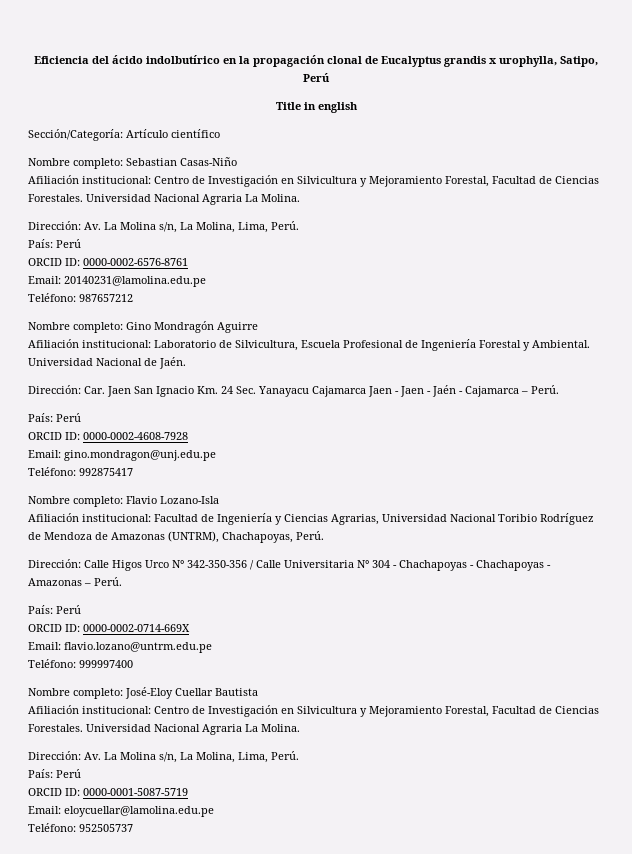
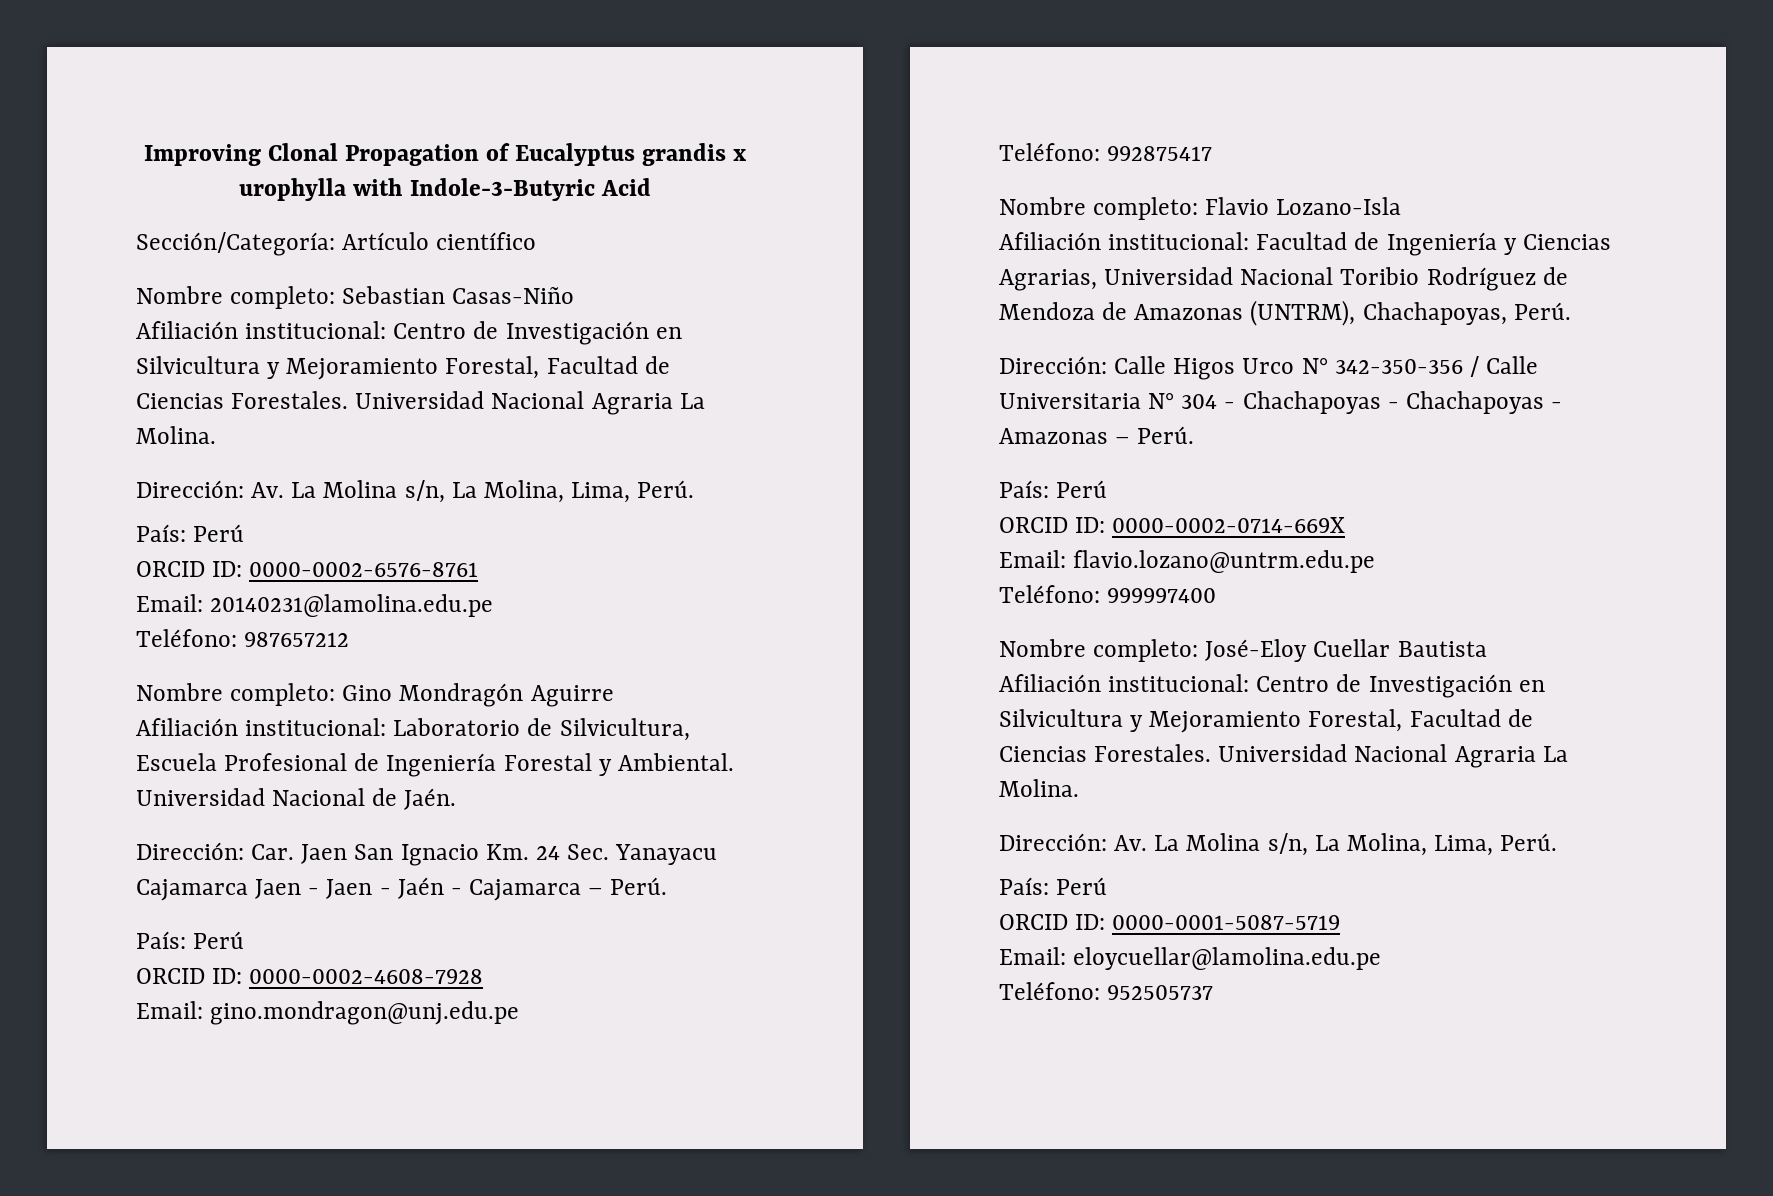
[34,55,598,67] [303,73,330,82] [275,102,358,113] Eficiencia del ácido indolbutírico en la propagación clonal de Eucalyptus grandis x urophylla, Satipo, Perú // Title in english -> [143,143,747,166] [239,178,651,201] Improving Clonal Propagation of Eucalyptus grandis x urophylla with Indole-3-Butyric Acid

